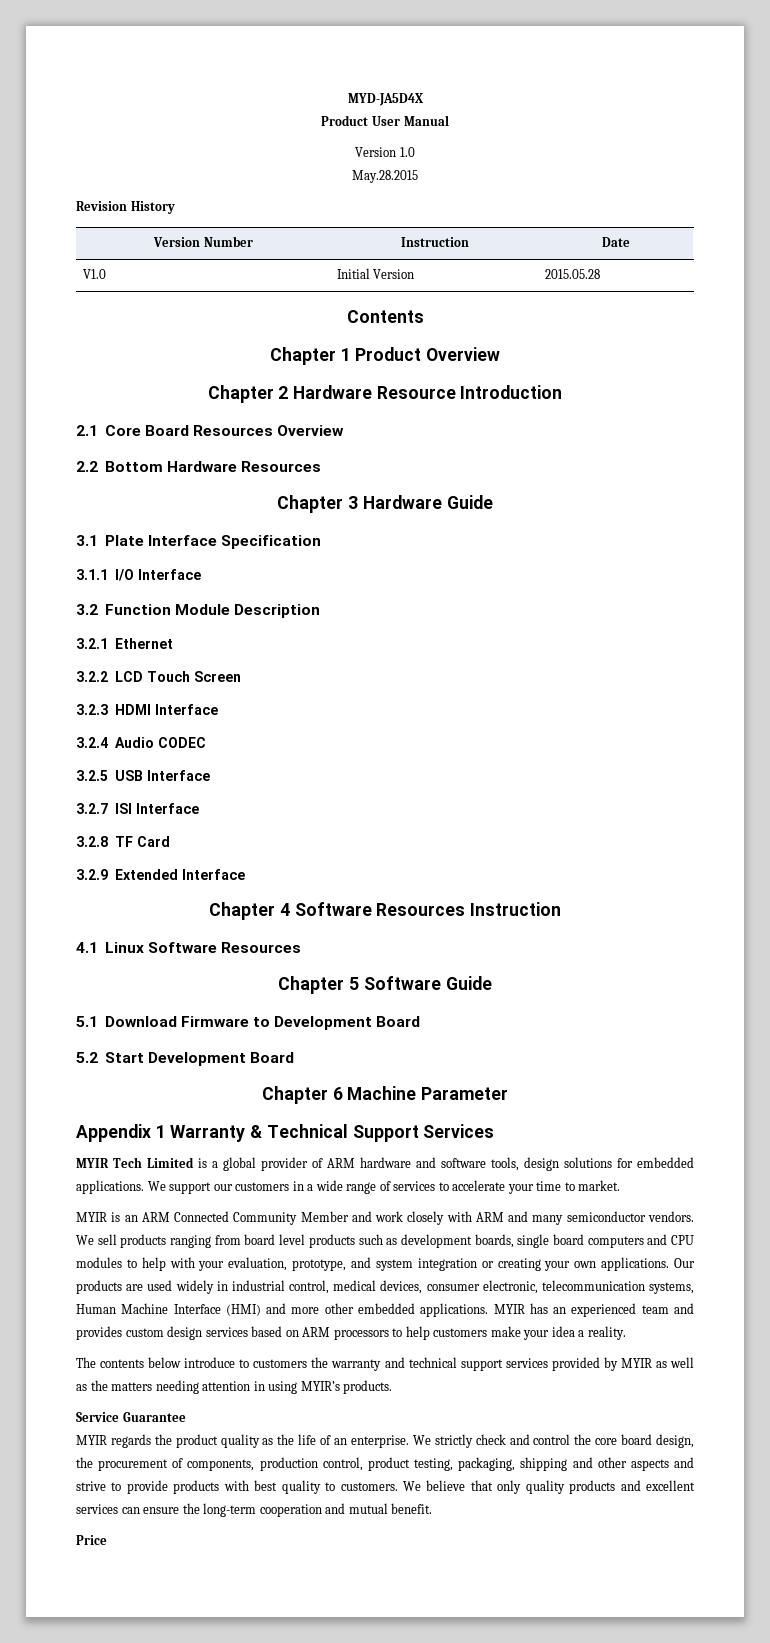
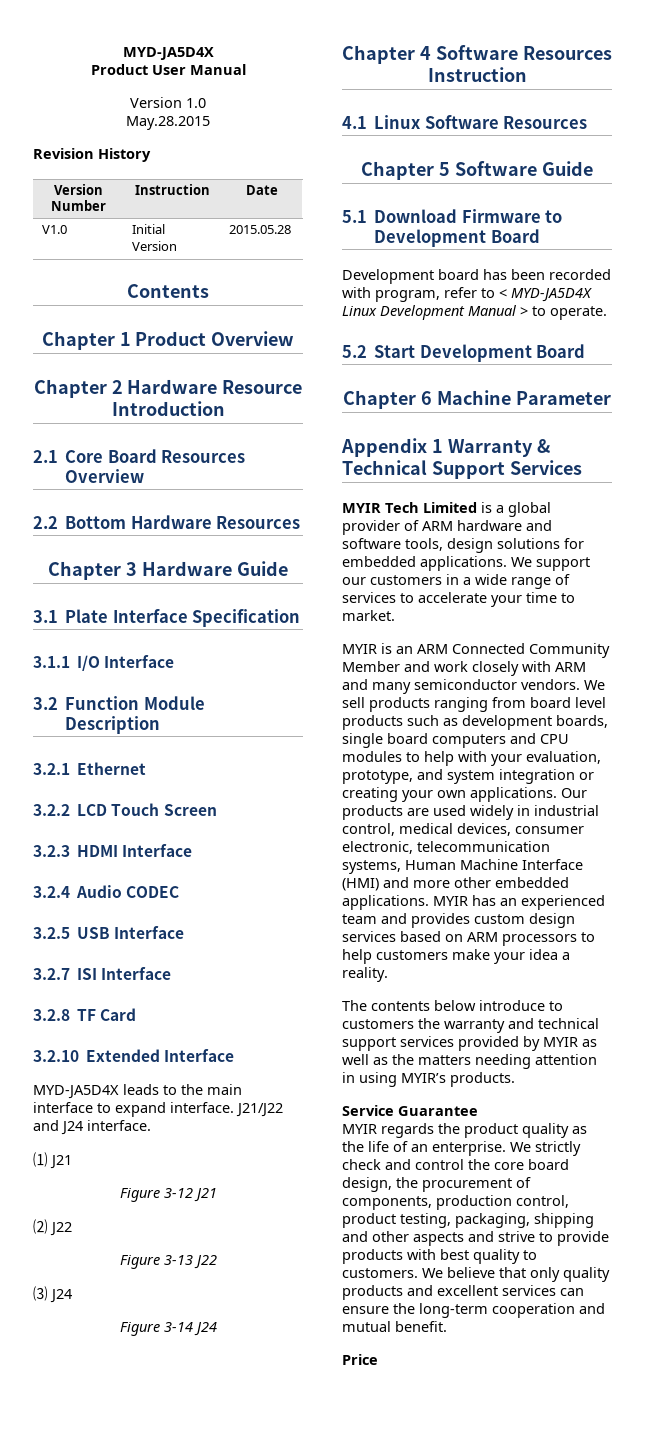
[76,869,108,880] 3.2.9 -> [33,1050,79,1062] 3.2.10
(245, 874) none -> [33,1084,242,1099] [33,1102,283,1117] [33,1120,151,1135] [33,1152,72,1169] [119,1188,217,1202] [33,1219,72,1236] [119,1255,217,1269] [33,1286,72,1303] [119,1322,217,1336] // MYD-JA5D4X leads to the main interface to expand interface. J21/J22 and J24 interface. // ⑴ J21 // Figure 3-12 J21 // ⑵ J22 // Figure 3-13 J22 // ⑶ J24 // Figure 3-14 J24
(421, 1021) none -> [342,269,611,284] [342,287,592,302] [342,305,607,320] // Development board has been recorded with program, refer to < MYD-JA5D4X Linux Development Manual > to operate.

